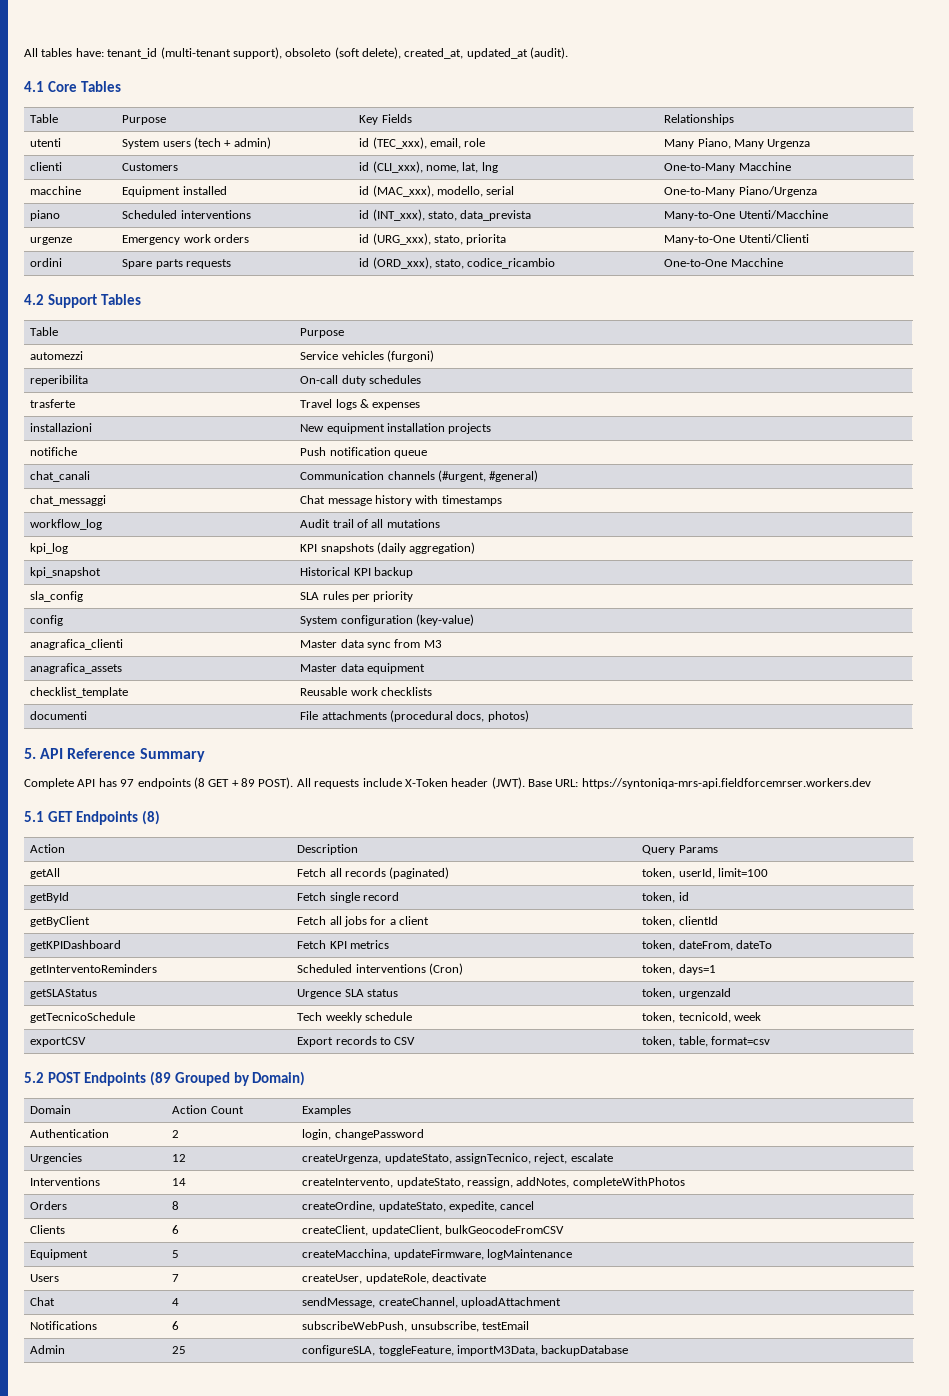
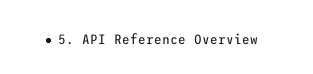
[24,47,569,59] [24,81,121,92] [30,114,59,123] [122,115,167,125] [359,114,412,125] [664,114,735,125] [30,138,62,147] [122,137,271,149] [359,137,486,149] [664,138,811,149] [30,162,63,171] [122,163,179,171] [359,161,498,173] [664,162,791,173] [30,186,82,195] [122,186,227,197] [359,185,515,197] [664,186,817,197] [30,210,61,221] [122,210,251,219] [359,209,532,221] [664,210,828,221] [30,237,73,245] [122,234,249,245] [359,233,507,245] [664,234,809,245] [30,258,63,267] [122,259,231,269] [359,257,556,269] [664,258,783,267] [24,294,141,308] [30,327,59,336] [300,328,345,338] [30,351,84,360] [300,350,434,362] [30,375,89,386] [300,375,421,386] [30,399,76,408] [300,399,421,410] [30,423,93,432] [300,423,492,434] [30,447,78,456] [300,447,427,458] [30,471,91,482] [300,470,539,482] [30,495,107,506] [300,495,502,506] [30,519,103,530] [300,519,440,528] [30,543,69,554] [300,542,476,554] [30,567,102,578] [300,567,413,578] [30,591,84,602] [300,591,414,602] [30,615,64,626] [300,614,474,626] [30,639,124,650] [300,639,442,650] [30,663,123,674] [300,663,425,674] [30,687,129,698] [300,687,432,696] [30,711,88,720] [300,710,529,722] [24,748,205,762] [24,777,871,789] [24,810,160,825] [30,844,66,853] [297,844,359,855] [642,845,718,855] [30,868,61,879] [297,867,450,879] [642,868,768,879] [30,892,70,903] [297,892,399,903] [642,892,689,903] [30,916,91,927] [297,916,430,927] [642,916,718,927] [30,940,122,951] [297,940,389,949] [642,940,772,951] [30,964,158,975] [297,963,463,975] [642,964,716,975] [30,989,98,999] [297,989,398,999] [642,988,731,999] [30,1012,136,1023] [297,1012,412,1023] [642,1012,761,1023] [30,1037,87,1047] [297,1036,416,1047] [642,1036,770,1047] [24,1071,306,1086] [30,1105,72,1114] [172,1105,244,1114] [302,1105,352,1116] [30,1129,110,1138] [172,1130,180,1138] [302,1129,424,1140] [30,1153,83,1164] [172,1154,187,1162] [302,1153,613,1164] [30,1177,101,1186] [172,1178,187,1186] [302,1177,685,1188] [30,1201,68,1210] [172,1201,180,1210] [302,1201,535,1212] [30,1225,66,1234] [172,1225,180,1234] [302,1225,564,1236] [30,1249,89,1260] [172,1250,180,1258] [302,1249,572,1260] [30,1274,60,1282] [172,1274,180,1282] [302,1273,486,1284] [30,1297,56,1306] [172,1298,180,1306] [302,1297,561,1308] [30,1321,98,1330] [172,1321,180,1330] [302,1321,529,1332] [30,1345,66,1354] [172,1346,187,1354] [302,1345,629,1356] All tables have: tenant_id (multi-tenant support), obsoleto (soft delete), created_at, updated_at (audit). // 4.1 Core Tables // Table | Purpose | Key Fields | Relationships // utenti | System users (tech + admin) | id (TEC_xxx), email, role | Many Piano, Many Urgenza // clienti | Customers | id (CLI_xxx), nome, lat, lng | One-to-Many Macchine // macchine | Equipment installed | id (MAC_xxx), modello, serial | One-to-Many Piano/Urgenza // piano | Scheduled interventions | id (INT_xxx), stato, data_prevista | Many-to-One Utenti/Macchine // urgenze | Emergency work orders | id (URG_xxx), stato, priorita | Many-to-One Utenti/Clienti // ordini | Spare parts requests | id (ORD_xxx), stato, codice_ricambio | One-to-One Macchine // 4.2 Support Tables // Table | Purpose // automezzi | Service vehicles (furgoni) // reperibilita | On-call duty schedules // trasferte | Travel logs & expenses // installazioni | New equipment installation projects // notifiche | Push notification queue // chat_canali | Communication channels (#urgent, #general) // chat_messaggi | Chat message history with timestamps // workflow_log | Audit trail of all mutations // kpi_log | KPI snapshots (daily aggregation) // kpi_snapshot | Historical KPI backup // sla_config | SLA rules per priority // config | System configuration (key-value) // anagrafica_clienti | Master data sync from M3 // anagrafica_assets | Master data equipment // checklist_template | Reusable work checklists // documenti | File attachments (procedural docs, photos) // 5. API Reference Summary // Complete API has 97 endpoints (8 GET + 89 POST). All requests include X-Token header (JWT). Base URL: https://syntoniqa-mrs-api.fieldforcemrser.workers.dev // 5.1 GET Endpoints (8) // Action | Description | Query Params // getAll | Fetch all records (paginated) | token, userId, limit=100 // getById | Fetch single record | token, id // getByClient | Fetch all jobs for a client | token, clientId // getKPIDashboard | Fetch KPI metrics | token, dateFrom, dateTo // getInterventoReminders | Scheduled interventions (Cron) | token, days=1 // getSLAStatus | Urgence SLA status | token, urgenzaId // getTecnicoSchedule | Tech weekly schedule | token, tecnicoId, week // exportCSV | Export records to CSV | token, table, format=csv // 5.2 POST Endpoints (89 Grouped by Domain) // Domain | Action Count | Examples // Authentication | 2 | login, changePassword // Urgencies | 12 | createUrgenza, updateStato, assignTecnico, reject, escalate // Interventions | 14 | createIntervento, updateStato, reassign, addNotes, completeWithPhotos // Orders | 8 | createOrdine, updateStato, expedite, cancel // Clients | 6 | createClient, updateClient, bulkGeocodeFromCSV // Equipment | 5 | createMacchina, updateFirmware, logMaintenance // Users | 7 | createUser, updateRole, deactivate // Chat | 4 | sendMessage, createChannel, uploadAttachment // Notifications | 6 | subscribeWebPush, unsubscribe, testEmail // Admin | 25 | configureSLA, toggleFeature, importM3Data, backupDatabase -> [58,33,259,45] 5. API Reference Overview

